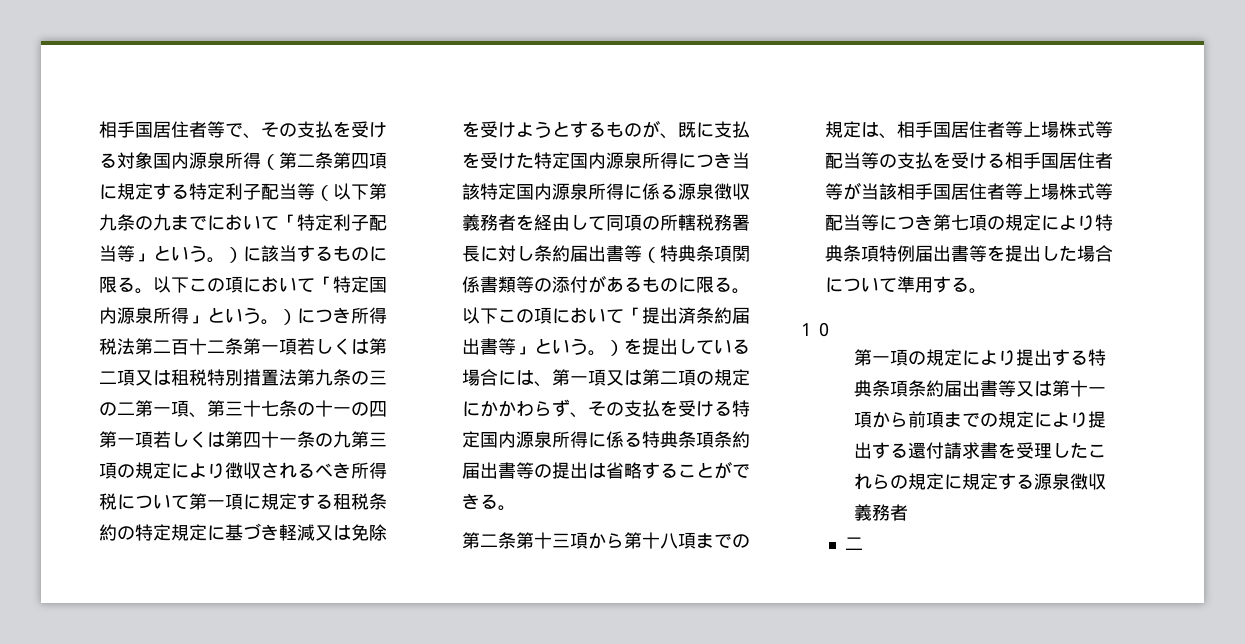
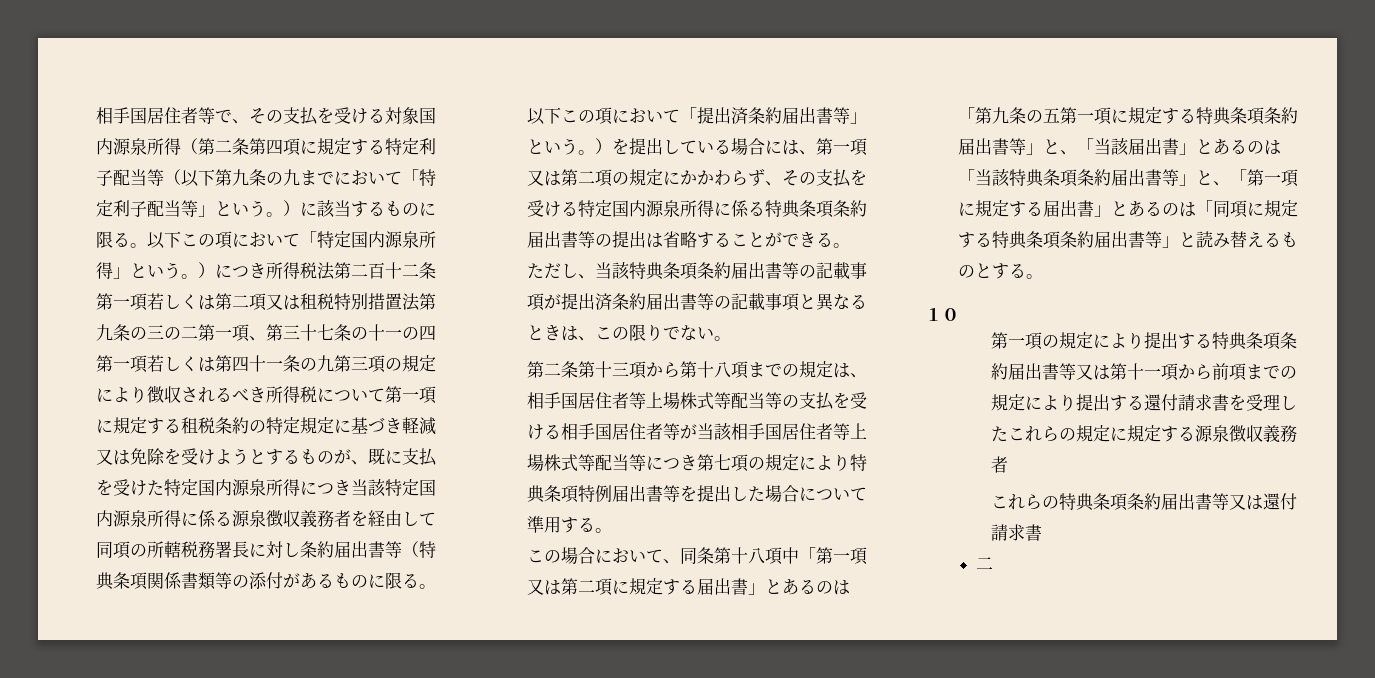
(517, 508) none -> [526,262,867,280] [526,293,867,311] [526,324,731,341] // ただし、当該特典条項条約届出書等の記載事項が提出済条約届出書等の記載事項と異なるときは、この限りでない。
(988, 291) none -> [526,547,867,565] [526,578,850,596] [957,107,1298,125] [957,138,1281,156] [957,169,1298,187] [957,200,1298,218] [957,231,1298,249] [957,263,1043,279] // この場合において、同条第十八項中「第一項又は第二項に規定する届出書」とあるのは「第九条の五第一項に規定する特典条項条約届出書等」と、「当該届出書」とあるのは「当該特典条項条約届出書等」と、「第一項に規定する届出書」とあるのは「同項に規定する特典条項条約届出書等」と読み替えるものとする。
(908, 512) none -> [990,493,1297,511] [990,524,1042,541] // これらの特典条項条約届出書等又は還付請求書

